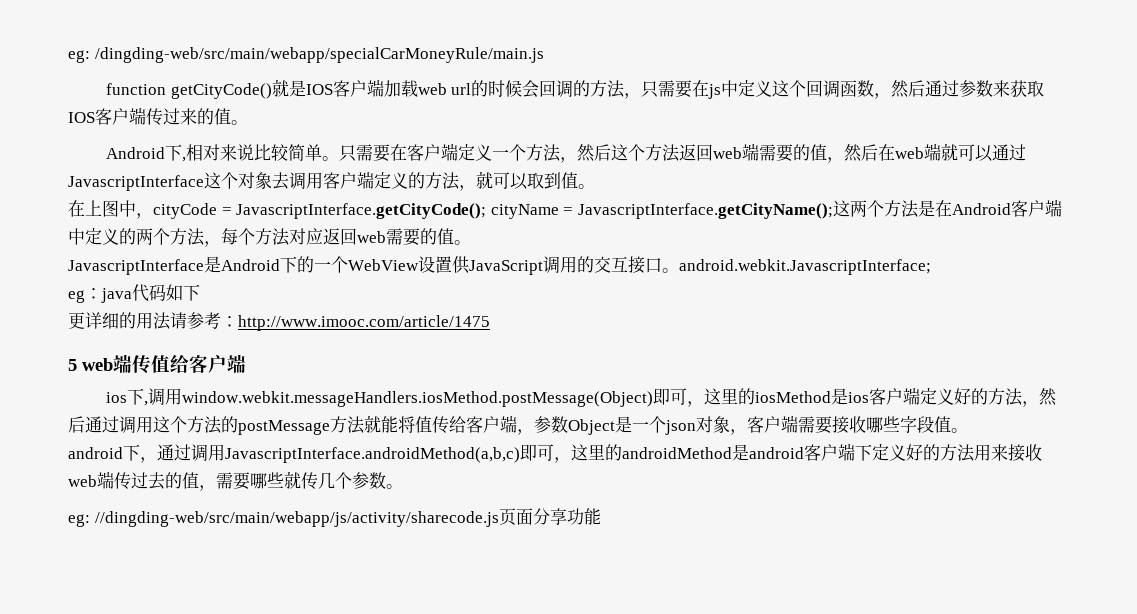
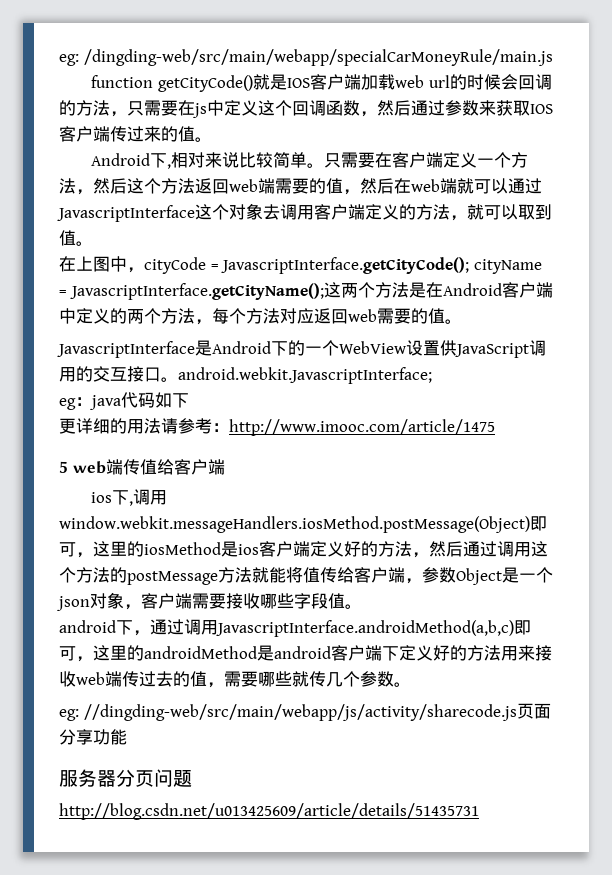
(601, 516) none -> [59,769,192,787] [59,803,479,820] // 服务器分页问题 // http://blog.csdn.net/u013425609/article/details/51435731

